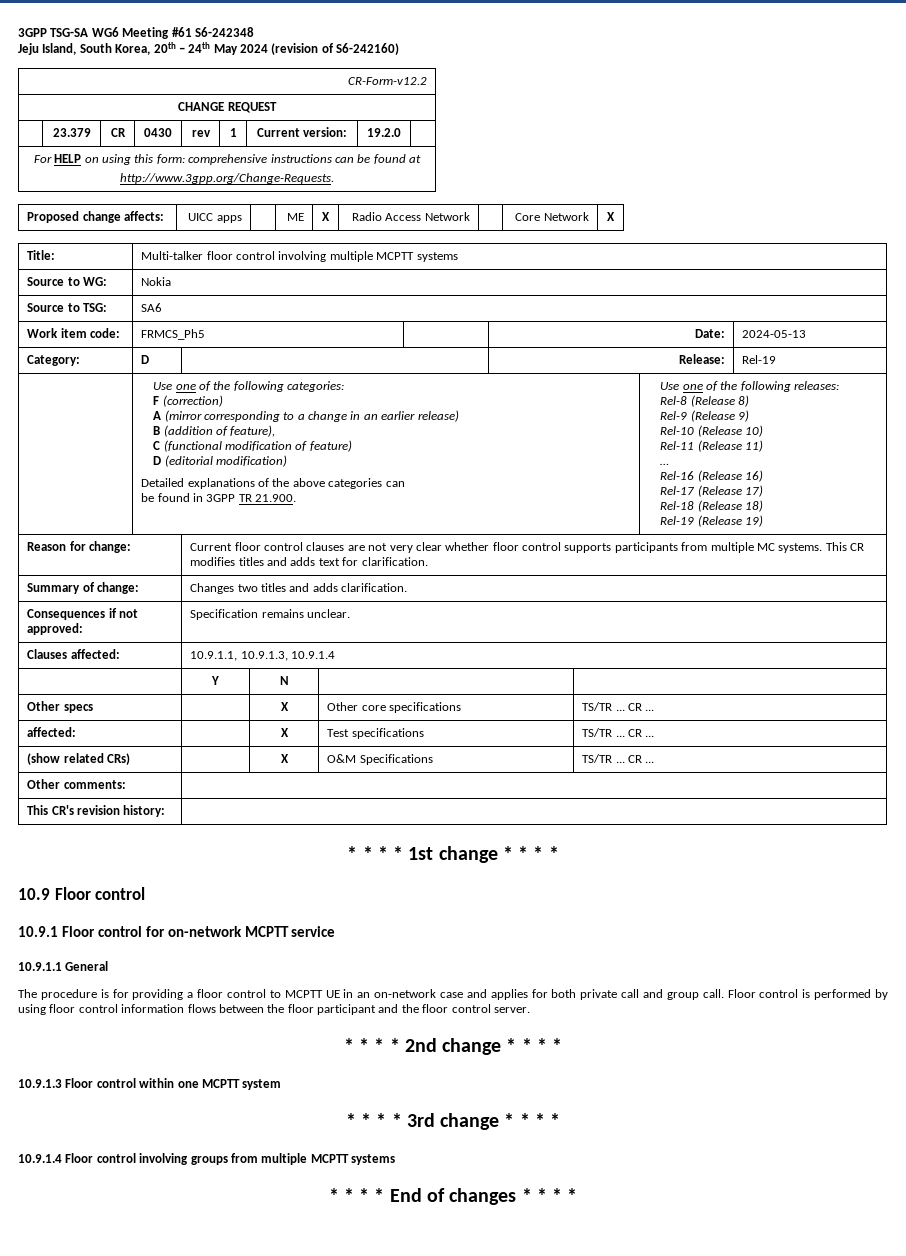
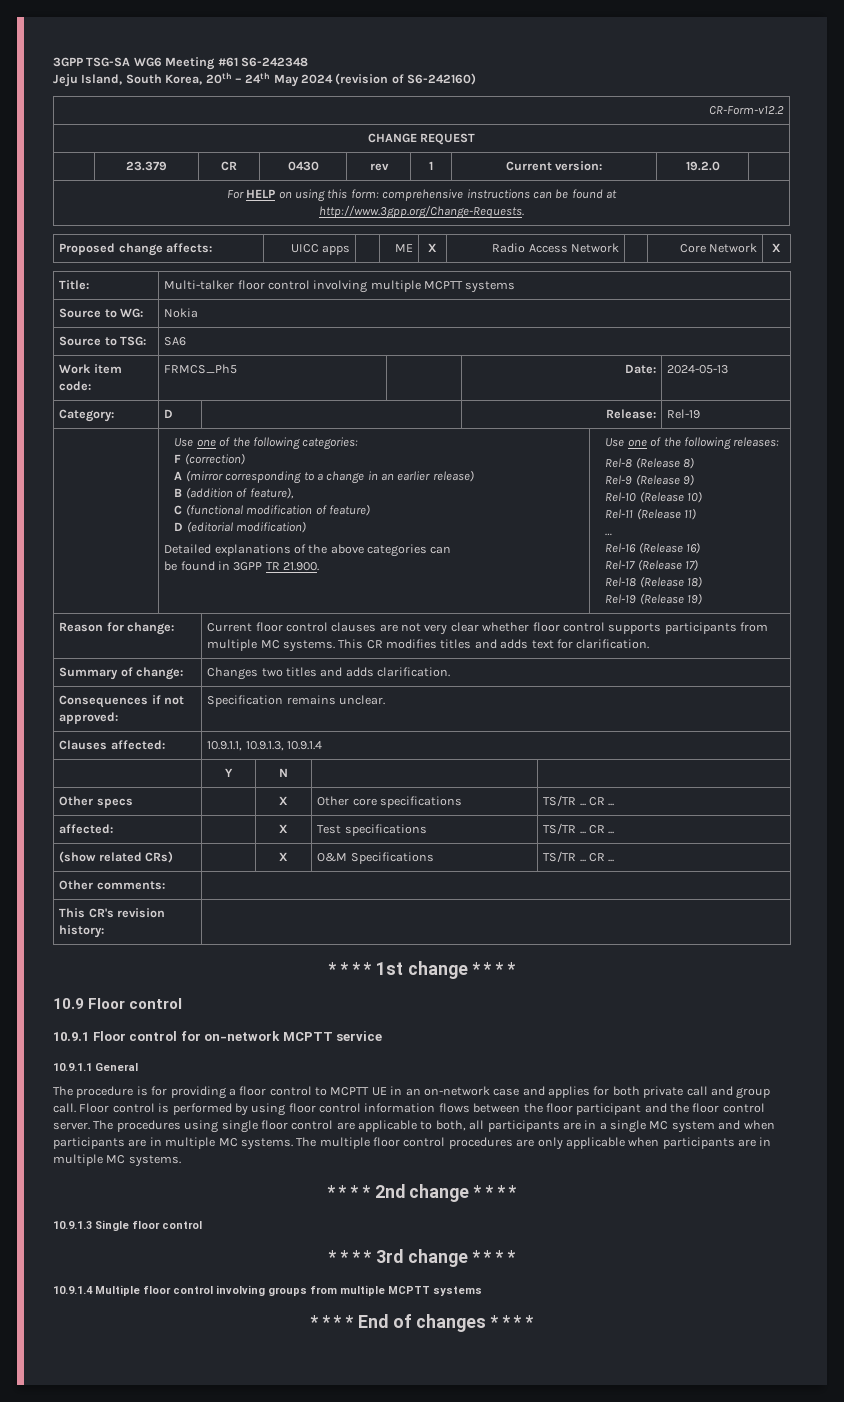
(530, 1010) none -> [93,1120,775,1133] [53,1137,772,1150] [53,1154,181,1167] The procedures using single floor control are applicable to both, all participants are in a single MC system and when participants are in multiple MC systems. The multiple floor control procedures are only applicable when participants are in multiple MC systems.
[65,1078,282,1090] Floor control within one MCPTT system -> [95,1220,202,1231] Single floor control
[65,1153,94,1163] Floor -> [95,1285,171,1296] Multiple floor

